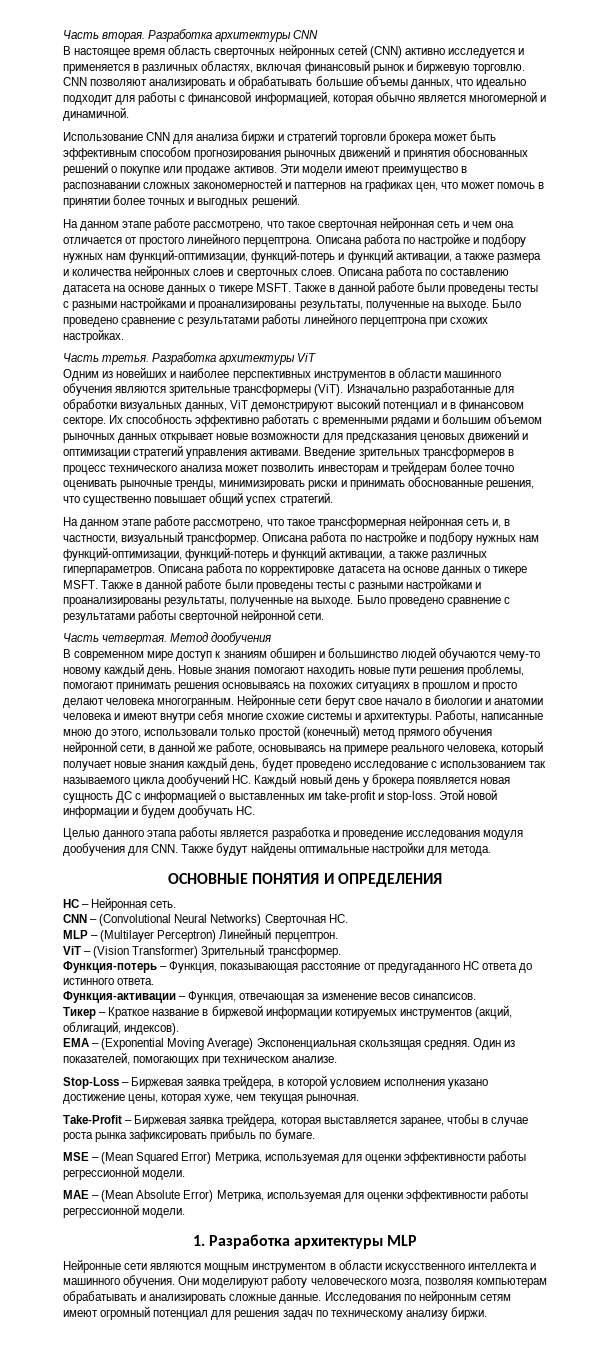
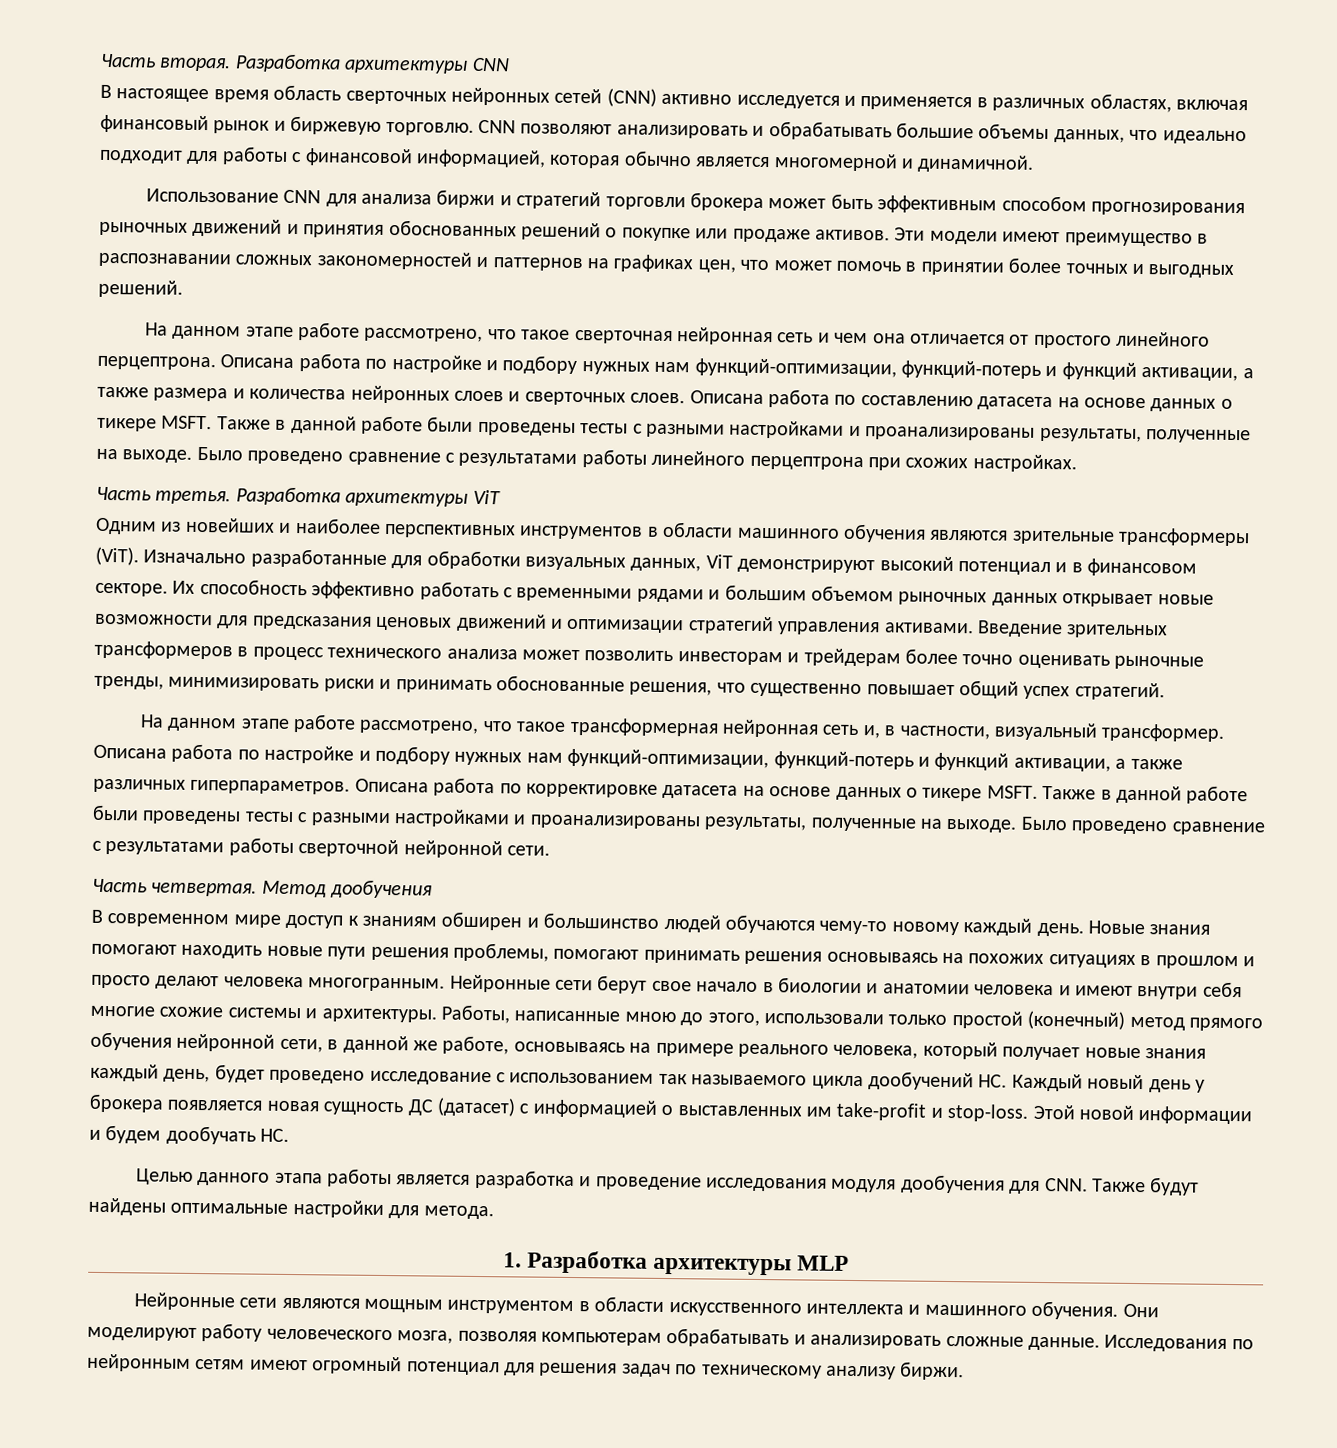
(133, 797) none -> [437,1097,516,1117] (датасет)
[168,873,442,887] [63,897,177,911] [63,914,348,926] [63,928,338,942] [63,944,341,958] [63,961,532,973] [63,978,155,985] [63,991,476,1003] [63,1005,512,1019] [63,1021,180,1035] [63,1038,515,1050] [63,1052,338,1066] [63,1075,488,1089] [63,1094,359,1104] [63,1113,529,1127] [63,1129,315,1142] [63,1151,527,1164] [63,1166,186,1180] [63,1189,529,1202] [63,1204,186,1218] // ОСНОВНЫЕ ПОНЯТИЯ И ОПРЕДЕЛЕНИЯ // НС – Нейронная сеть. // CNN – (Convolutional Neural Networks) Сверточная НС. // MLP – (Multilayer Perceptron) Линейный перцептрон. // ViT – (Vision Transformer) Зрительный трансформер. // Функция-потерь – Функция, показывающая расстояние от предугаданного НС ответа до истинного ответа. // Функция-активации – Функция, отвечающая за изменение весов синапсисов. // Тикер – Краткое название в биржевой информации котируемых инструментов (акций, облигаций, индексов). // EMA – (Exponential Moving Average) Экспоненциальная скользящая средняя. Один из показателей, помогающих при техническом анализе. // Stop-Loss – Биржевая заявка трейдера, в которой условием исполнения указано достижение цены, которая хуже, чем текущая рыночная. // Take-Profit – Биржевая заявка трейдера, которая выставляется заранее, чтобы в случае роста рынка зафиксировать прибыль по бумаге. // MSE – (Mean Squared Error) Метрика, используемая для оценки эффективности работы регрессионной модели. // MAE – (Mean Absolute Error) Метрика, используемая для оценки эффективности работы регрессионной модели. -> (494, 1212) none

